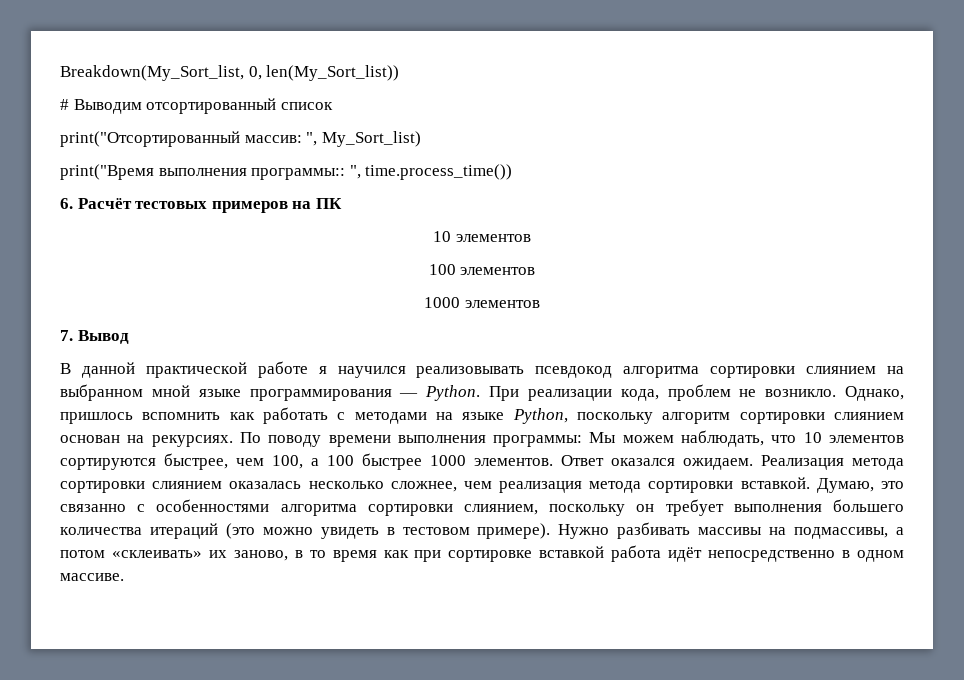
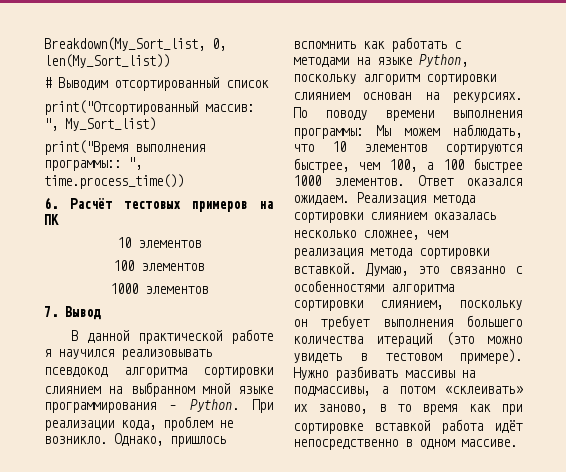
[399,393,419,397] — -> [169,405,177,410] –

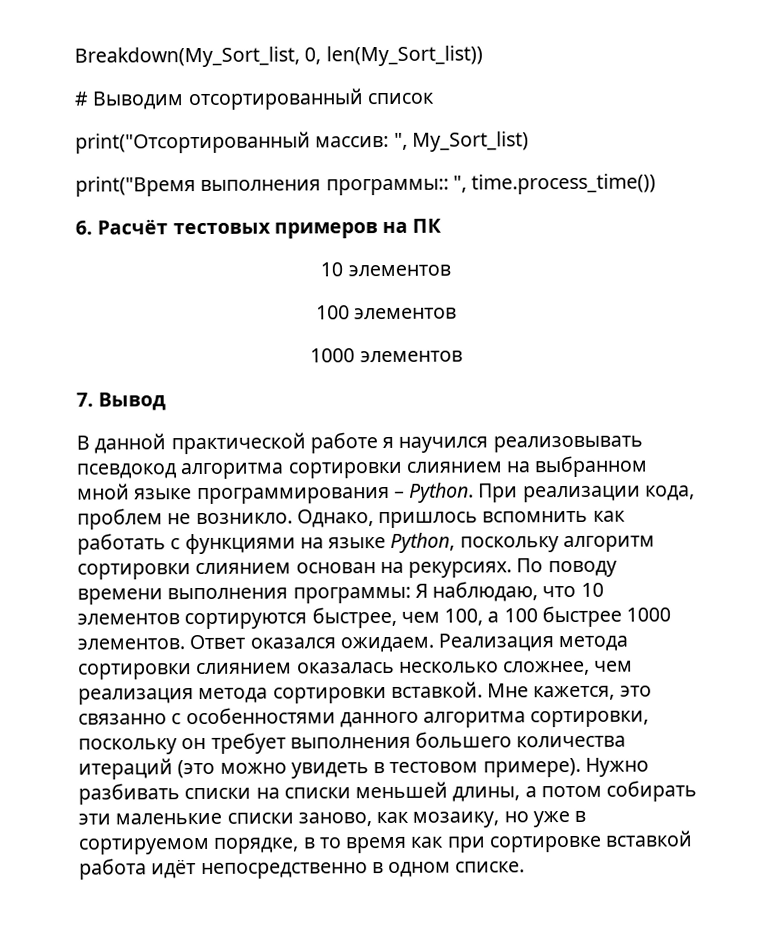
[293,57,349,67] методами -> [184,533,296,555] функциями
[376,124,522,138] Мы можем наблюдать, -> [414,581,539,602] Я наблюдаю,
[366,263,408,276] Думаю, -> [487,683,616,701] Мне кажется,
[391,284,454,295] [293,300,443,311] алгоритма сортировки слиянием, -> [339,710,650,728] данного алгоритма сортировки,
[405,370,475,378] [293,386,523,396] [293,404,368,414] массивы на подмассивы, а потом «склеивать» их заново, -> [184,780,698,802] [78,810,587,828] [78,837,300,855] списки на списки меньшей длины, а потом собирать эти маленькие списки заново, как мозаику, но уже в сортируемом порядке,
[461,439,517,447] массиве. -> [455,861,526,873] списке.

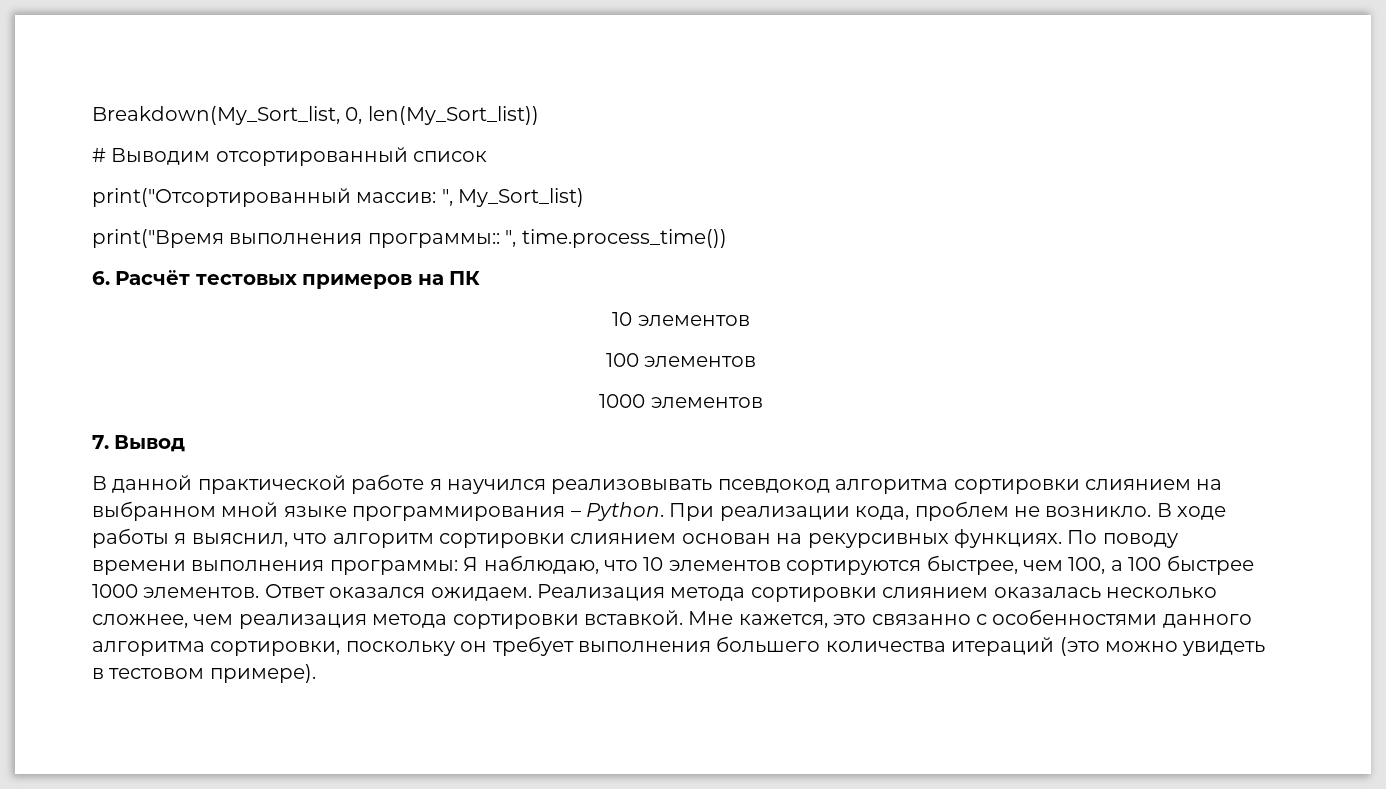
[296,509,626,529] [77,532,559,555] Однако, пришлось вспомнить как работать с функциями на языке Python, поскольку -> [1156,503,1227,520] [92,528,328,548] В ходе работы я выяснил, что
[408,561,513,578] рекурсиях. -> [807,529,1062,548] рекурсивных функциях.
[584,757,649,777] [78,780,698,805] [78,810,587,828] [78,830,694,855] [79,858,526,880] Нужно разбивать списки на списки меньшей длины, а потом собирать эти маленькие списки заново, как мозаику, но уже в сортируемом порядке, в то время как при сортировке вставкой работа идёт непосредственно в одном списке. -> (316, 673) none

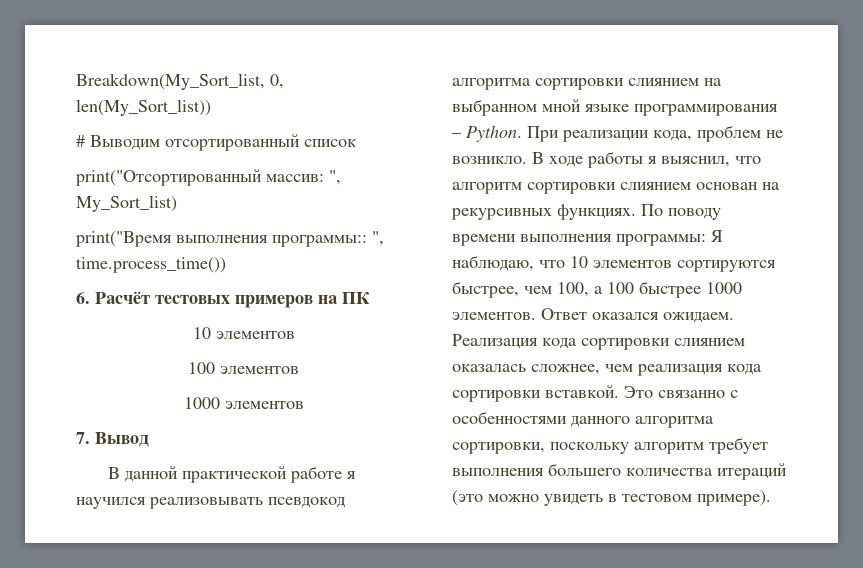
[670,587,746,601] метода -> [542,338,577,349] кода
[1106,587,1217,599] несколько -> (526, 368) none
[372,614,448,628] метода -> [727,364,762,375] кода
[688,611,867,628] Мне кажется, это -> [624,386,653,398] Это
[460,641,488,652] он -> [634,442,704,454] алгоритм

